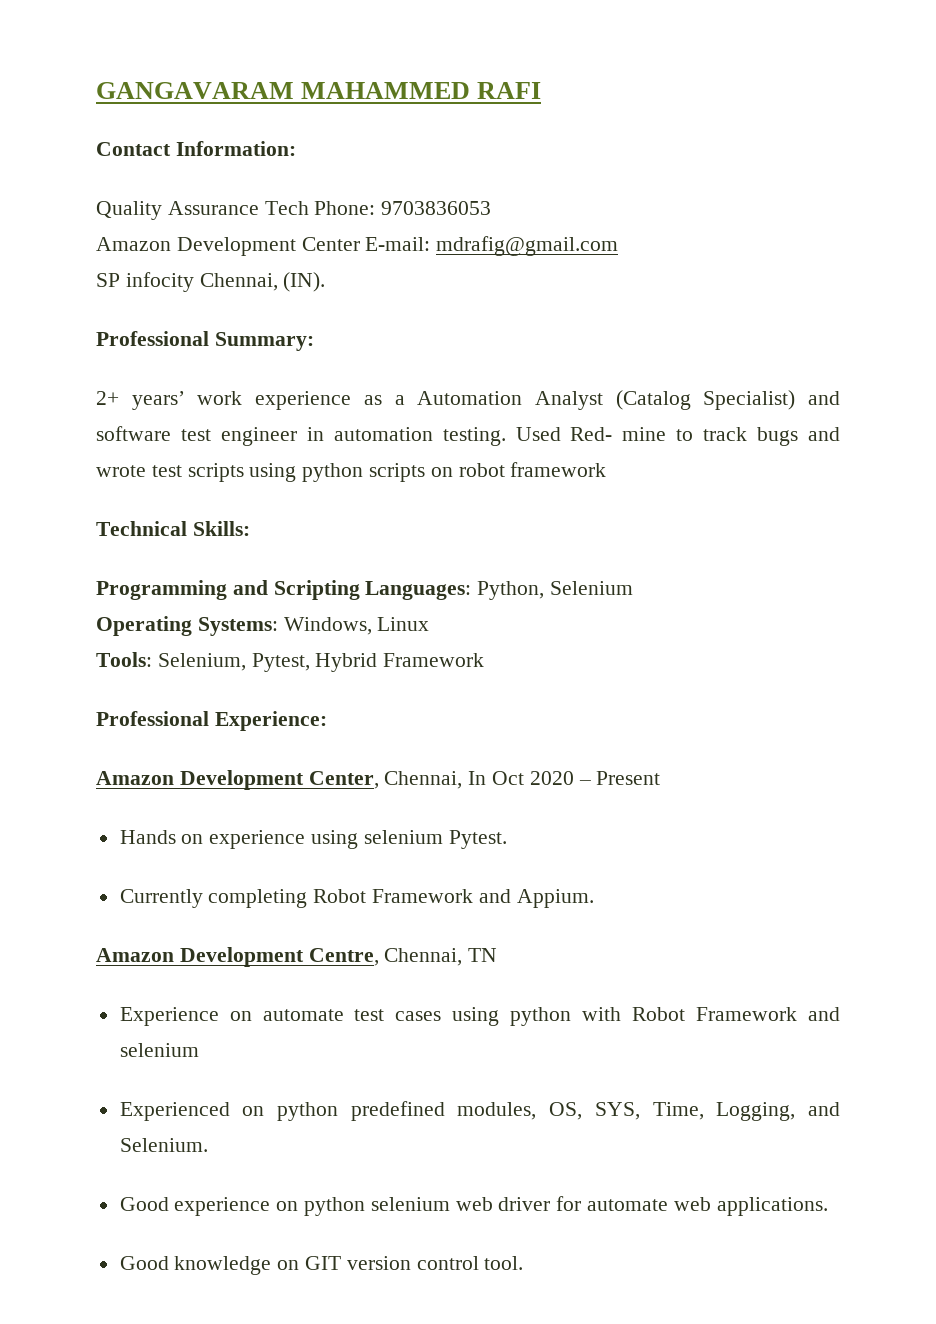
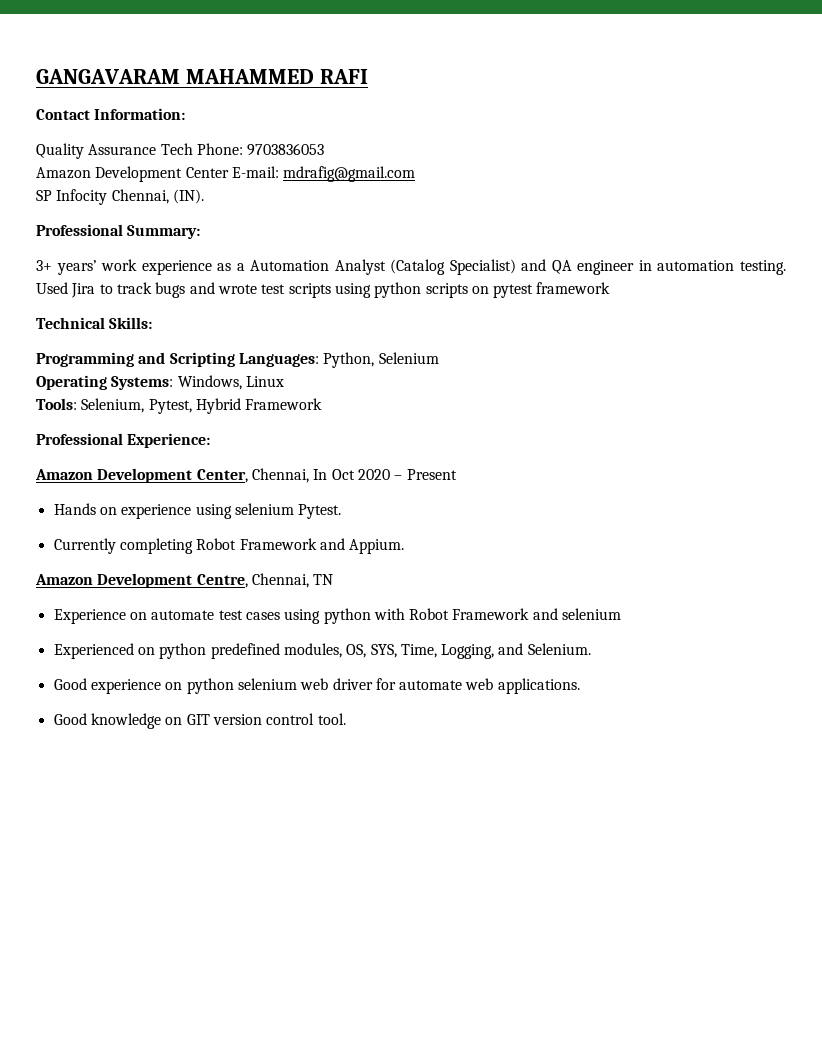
[125,272,194,292] infocity -> [56,189,108,205] Infocity
[96,391,119,405] 2+ -> [36,260,52,271] 3+
[96,426,211,441] software test -> [551,260,572,274] QA
[570,427,667,441] Red- mine -> [71,283,96,298] Jira
[458,463,505,477] robot -> [493,284,534,298] pytest

